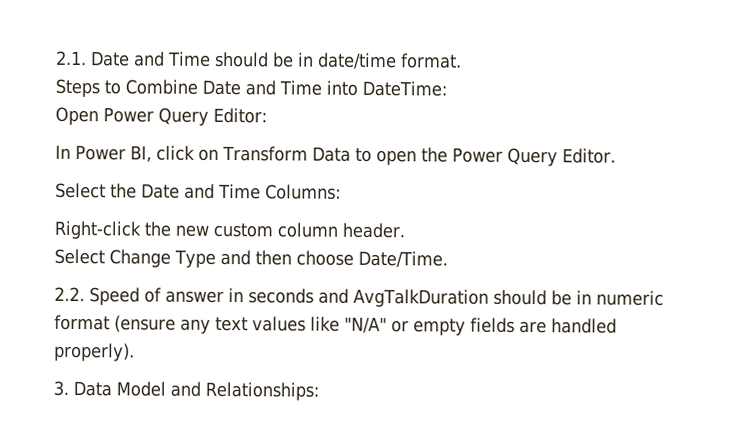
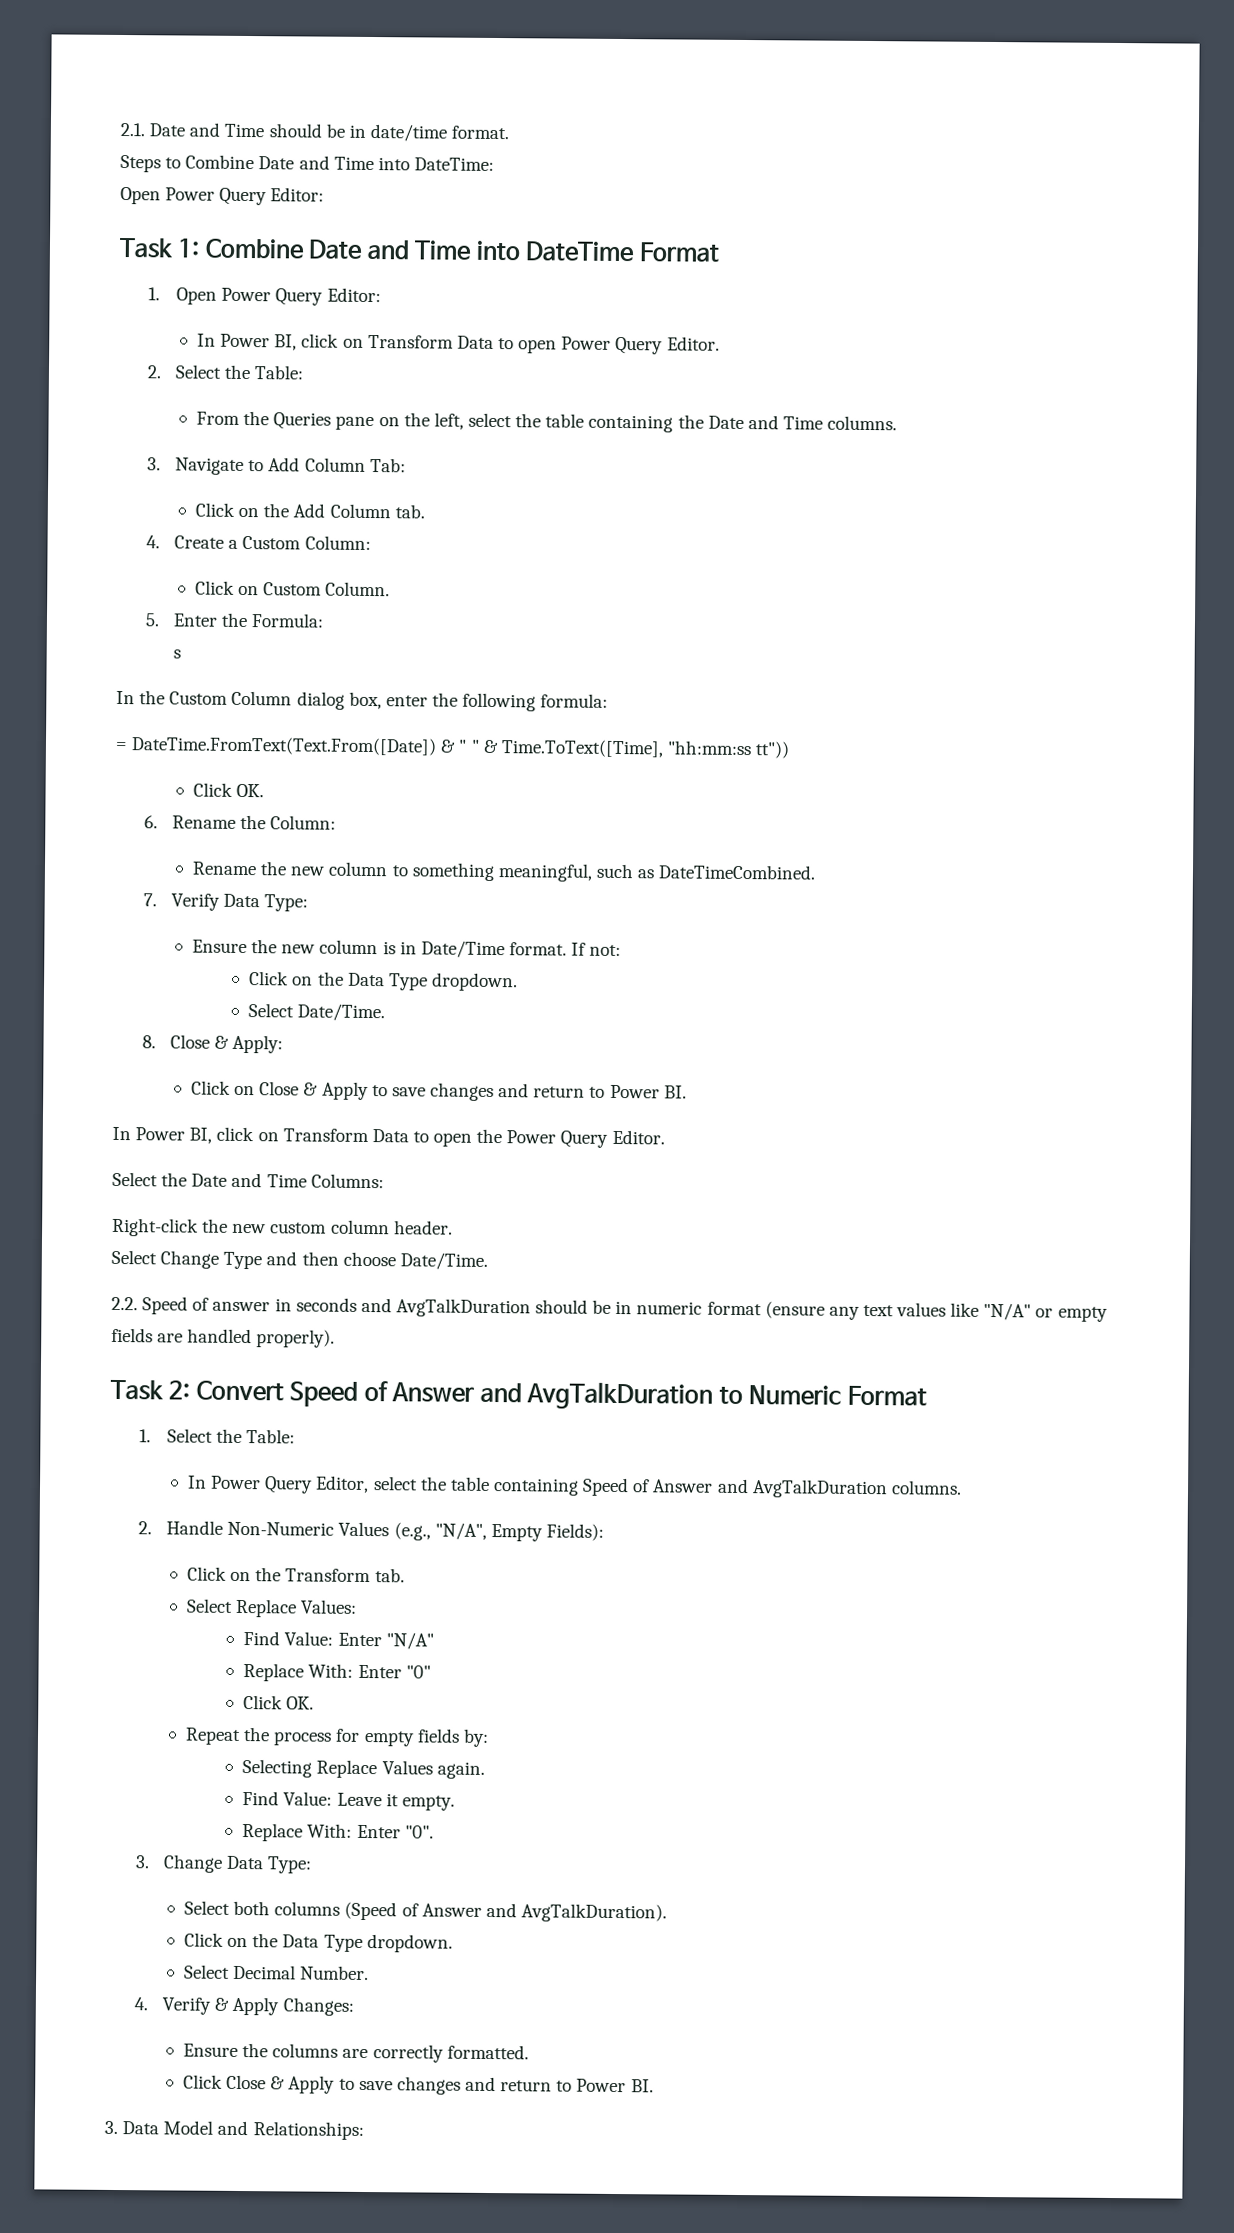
(267, 115) none -> [119,237,720,262] [147,287,381,306] [197,333,720,355] [146,364,305,380] [196,410,898,433] [146,457,406,475] [195,502,425,519] [145,535,371,551] [195,580,391,597] [144,612,325,628] [173,649,182,659] [116,690,609,712] [115,736,791,759] [193,782,265,798] [143,814,337,830] [192,861,817,882] [142,893,309,912] [192,939,622,959] [249,971,518,992] [248,1003,386,1022] [141,1034,284,1054] [191,1080,687,1102] // Task 1: Combine Date and Time into DateTime Format // 1. Open Power Query Editor: // In Power BI, click on Transform Data to open Power Query Editor. // 2. Select the Table: // From the Queries pane on the left, select the table containing the Date and Time columns. // 3. Navigate to Add Column Tab: // Click on the Add Column tab. // 4. Create a Custom Column: // Click on Custom Column. // 5. Enter the Formula: // s // In the Custom Column dialog box, enter the following formula: // = DateTime.FromText(Text.From([Date]) & " " & Time.ToText([Time], "hh:mm:ss tt")) // Click OK. // 6. Rename the Column: // Rename the new column to something meaningful, such as DateTimeCombined. // 7. Verify Data Type: // Ensure the new column is in Date/Time format. If not: // Click on the Data Type dropdown. // Select Date/Time. // 8. Close & Apply: // Click on Close & Apply to save changes and return to Power BI.
(135, 352) none -> [110,1379,927,1410] [138,1428,296,1444] [187,1475,962,1499] [137,1520,604,1542] [187,1566,405,1583] [187,1598,358,1618] [243,1631,434,1650] [243,1663,431,1682] [243,1695,315,1710] [185,1727,489,1747] [242,1759,485,1779] [242,1791,455,1811] [242,1823,434,1842] [134,1854,313,1874] [184,1900,668,1923] [184,1932,453,1953] [184,1964,370,1981] [133,1996,354,2016] [183,2043,529,2063] [183,2074,654,2095] // Task 2: Convert Speed of Answer and AvgTalkDuration to Numeric Format // 1. Select the Table: // In Power Query Editor, select the table containing Speed of Answer and AvgTalkDuration columns. // 2. Handle Non-Numeric Values (e.g., "N/A", Empty Fields): // Click on the Transform tab. // Select Replace Values: // Find Value: Enter "N/A" // Replace With: Enter "0" // Click OK. // Repeat the process for empty fields by: // Selecting Replace Values again. // Find Value: Leave it empty. // Replace With: Enter "0". // 3. Change Data Type: // Select both columns (Speed of Answer and AvgTalkDuration). // Click on the Data Type dropdown. // Select Decimal Number. // 4. Verify & Apply Changes: // Ensure the columns are correctly formatted. // Click Close & Apply to save changes and return to Power BI.

